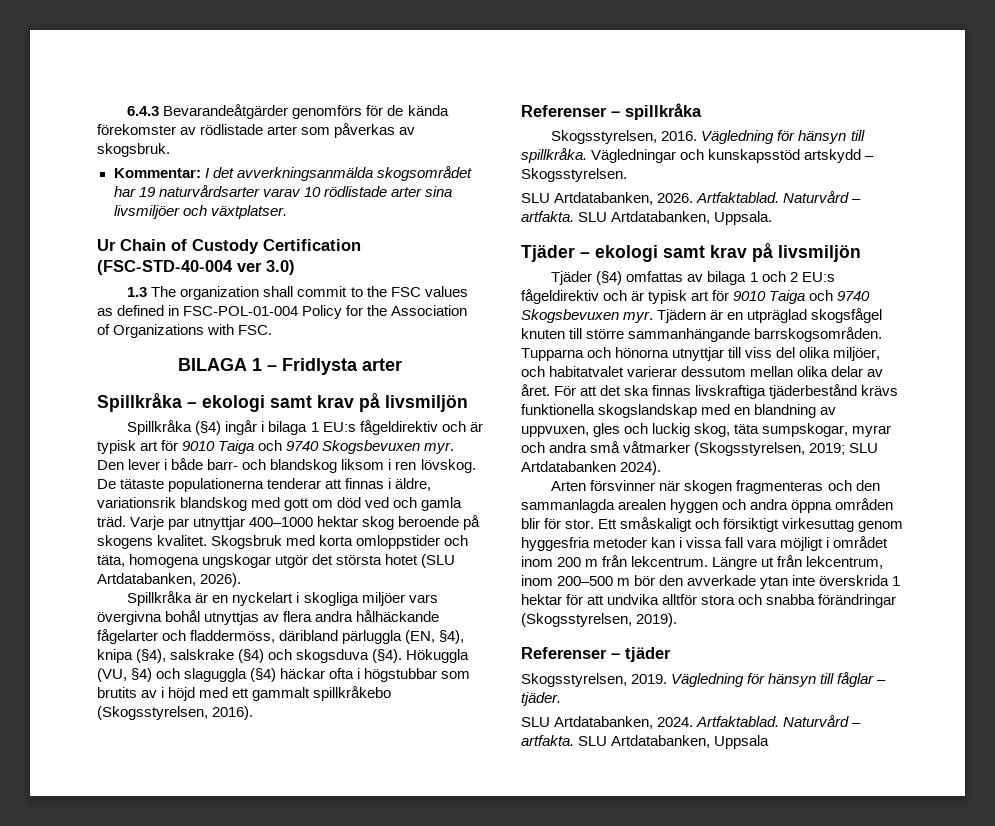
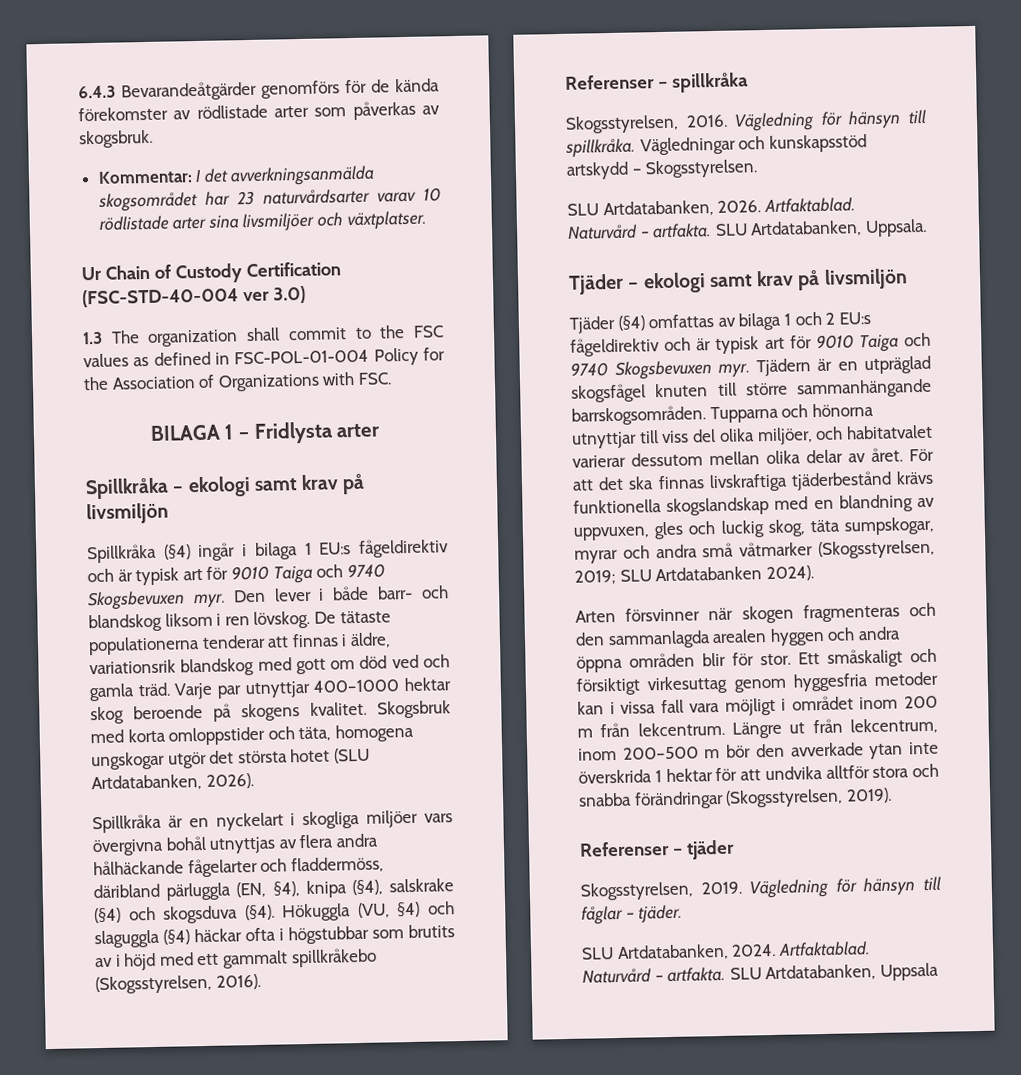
[138,187,156,197] 19 -> [236,190,255,206] 23

